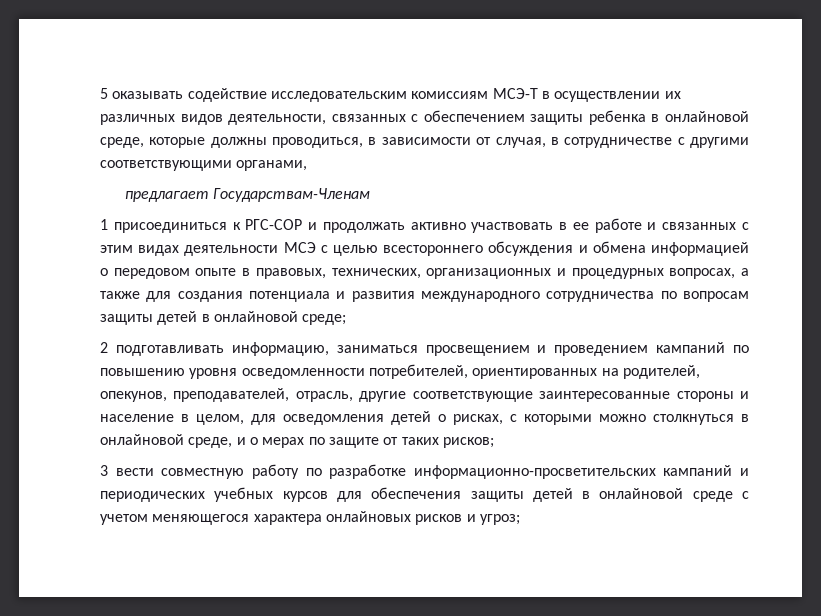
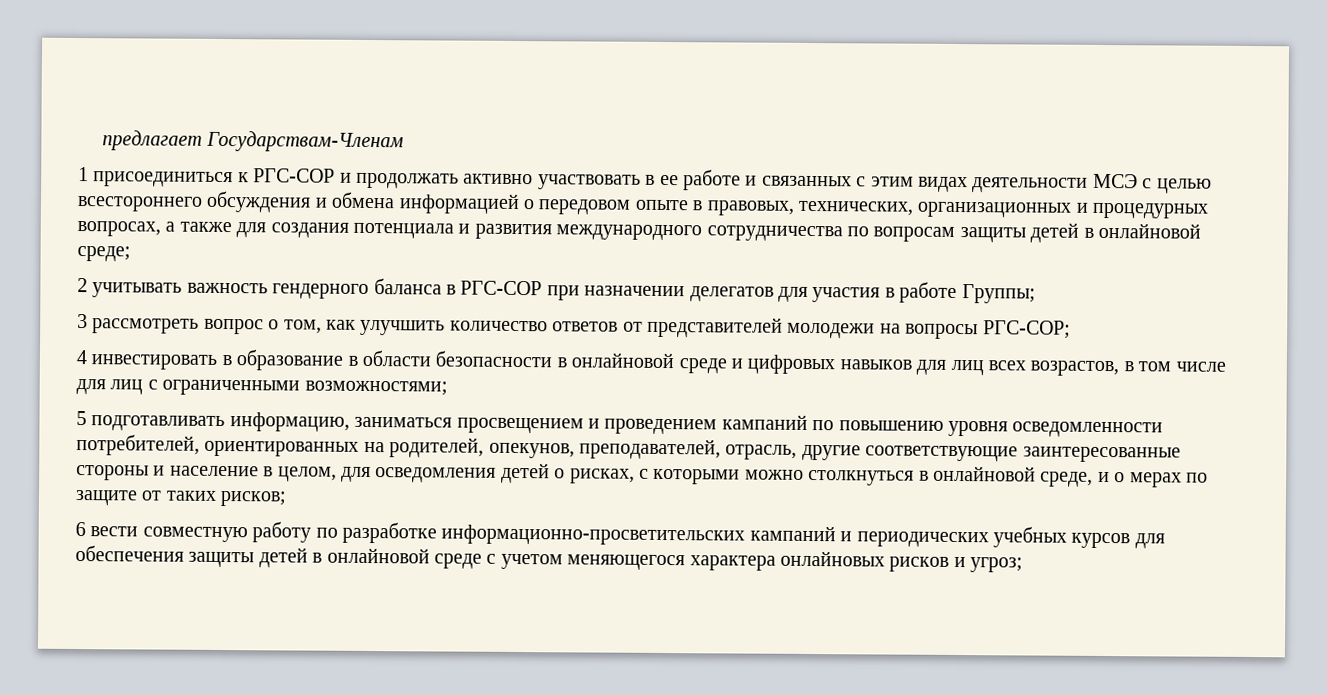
[100,88,681,102] [100,110,749,125] [100,137,750,148] [100,160,308,171] 5 оказывать содействие исследовательским комиссиям МСЭ-Т в осуществлении их различных видов деятельности, связанных с обеспечением защиты ребенка в онлайновой среде, которые должны проводиться, в зависимости от случая, в сотрудничестве с другими соответствующими органами, // -> (102, 140) none
(108, 347) none -> [92,278,1036,304] [77,314,1071,340] [76,349,1226,377] [76,379,448,396] [76,411,87,426] учитывать важность гендерного баланса в РГС-СОР при назначении делегатов для участия в работе Группы; // 3 рассмотреть вопрос о том, как улучшить количество ответов от представителей молодежи на вопросы РГС-СОР; // 4 инвестировать в образование в области безопасности в онлайновой среде и цифровых навыков для лиц всех возрастов, в том числе для лиц с ограниченными возможностями; // 5
[100,465,108,476] 3 -> [75,522,86,537] 6

